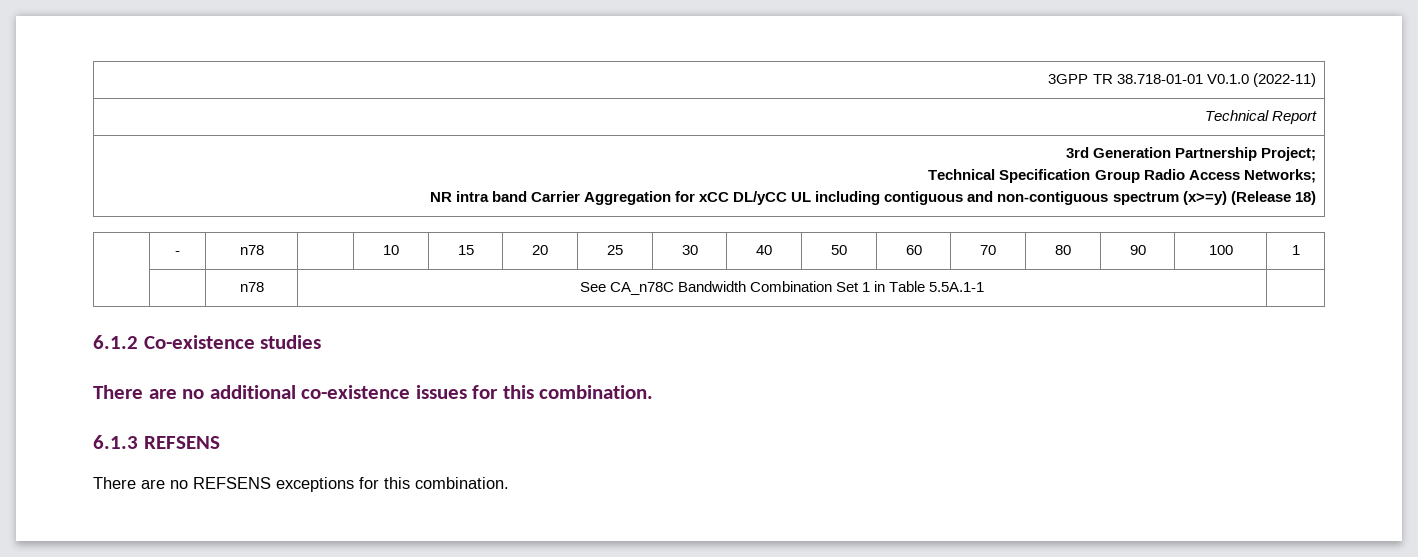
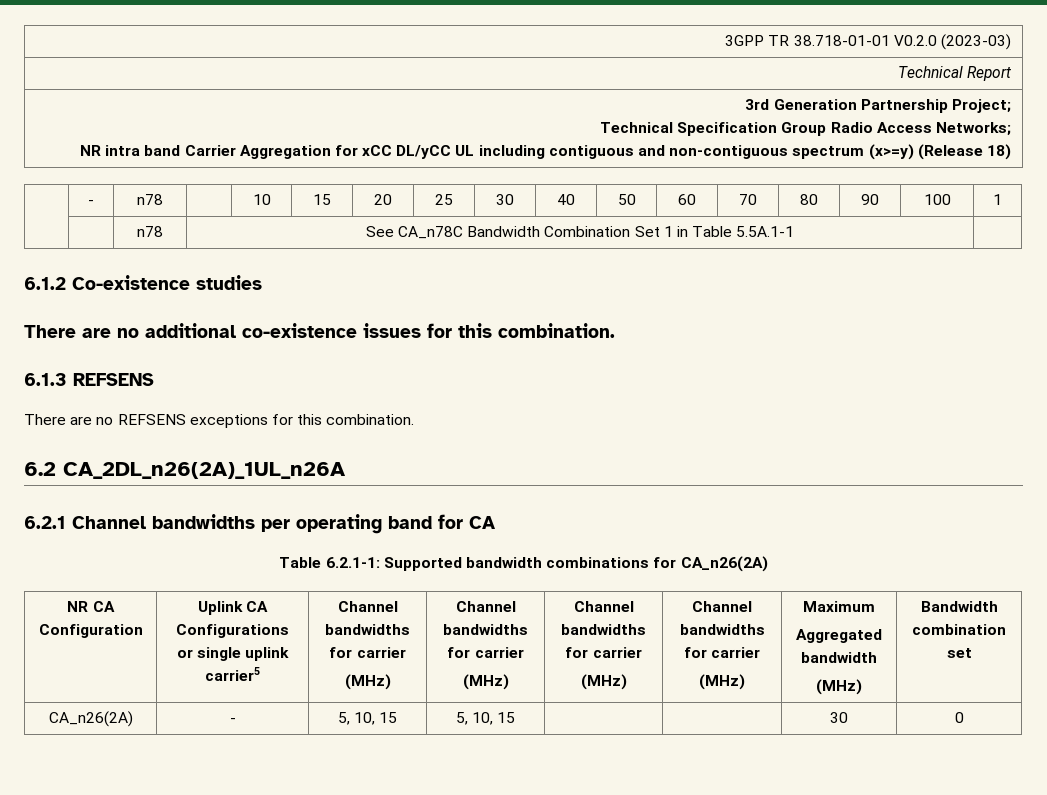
[1206,73,1316,87] V0.1.0 (2022-11) -> [893,34,1011,50] V0.2.0 (2023-03)
(509, 483) none -> [24,462,346,479] [24,514,496,534] [279,556,768,572] [67,601,115,612] [38,624,143,638] [197,601,269,615] [176,624,289,638] [176,647,290,661] [205,667,260,681] [337,601,398,612] [325,624,410,635] [329,647,406,658] [344,674,391,690] [455,601,516,612] [443,624,528,635] [447,647,524,658] [462,674,509,690] [573,601,634,612] [561,624,646,635] [565,647,642,658] [580,674,627,690] [692,601,752,612] [679,624,765,635] [683,647,761,658] [699,674,745,690] [803,601,875,612] [796,629,882,643] [801,652,877,663] [816,679,862,695] [920,601,998,612] [912,624,1006,635] [946,648,972,658] [48,711,133,727] [229,718,236,723] [337,712,398,725] [455,712,516,725] [830,712,848,723] [954,712,964,723] // 6.2 CA_2DL_n26(2A)_1UL_n26A // 6.2.1 Channel bandwidths per operating band for CA // Table 6.2.1-1: Supported bandwidth combinations for CA_n26(2A) // NR CA Configuration | Uplink CA Configurations or single uplink carrier5 | Channel bandwidths for carrier // (MHz) | Channel bandwidths for carrier // (MHz) | Channel bandwidths for carrier // (MHz) | Channel bandwidths for carrier // (MHz) | Maximum // Aggregated bandwidth // (MHz) | Bandwidth combination set // CA_n26(2A) | - | 5, 10, 15 | 5, 10, 15 | | | 30 | 0

